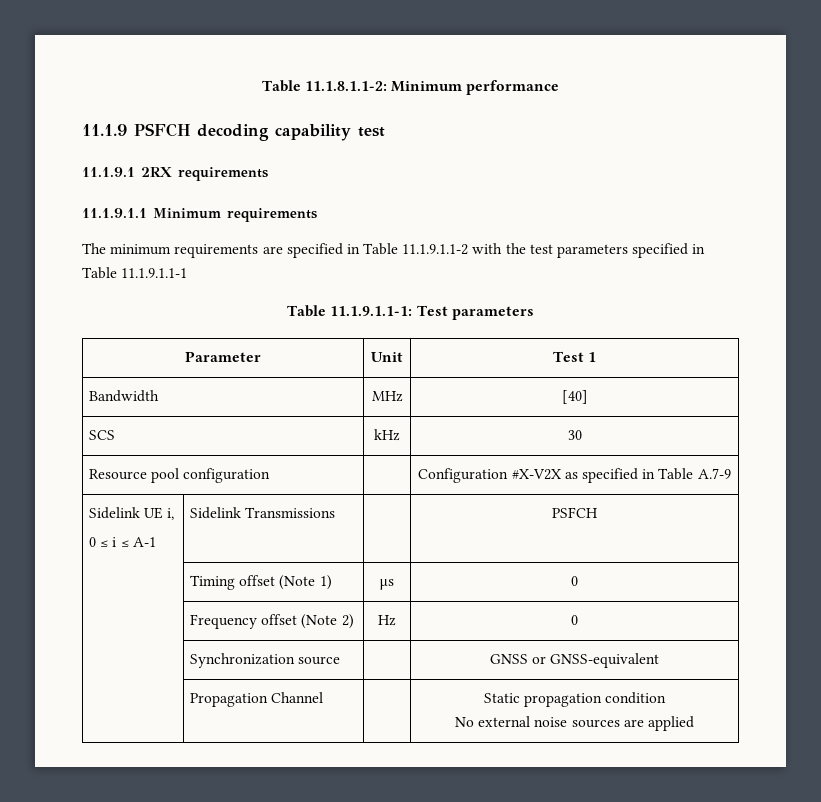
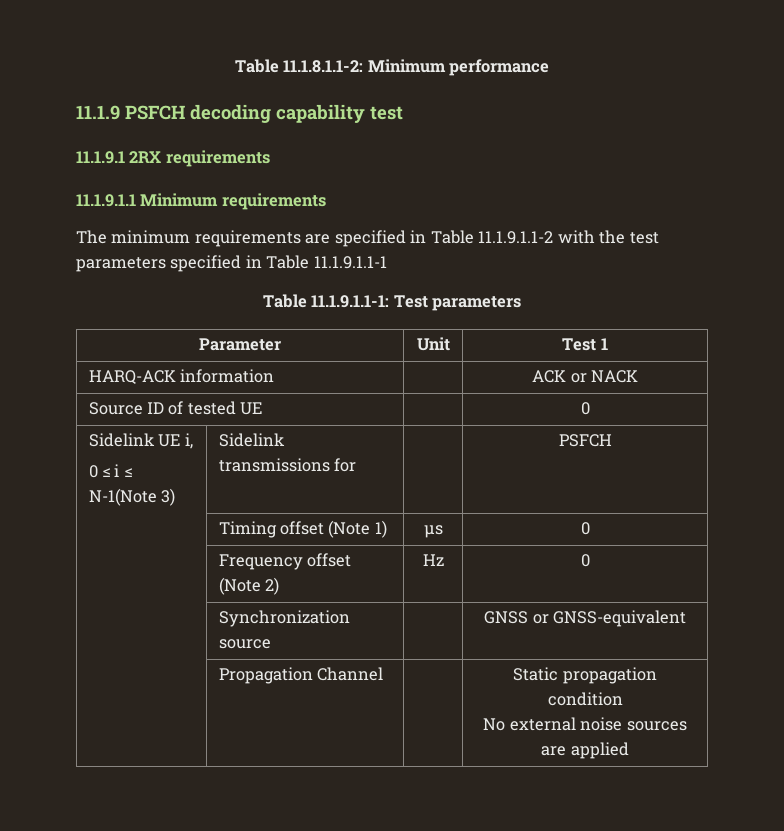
[89,390,160,402] [371,391,403,402] [561,390,588,404] [89,430,116,440] [374,429,400,441] [567,430,582,440] [89,468,271,483] [418,468,731,483] Bandwidth | MHz | [40] // SCS | kHz | 30 // Resource pool configuration | | Configuration #X-V2X as specified in Table A.7-9 -> [88,369,275,384] [532,370,638,383] [88,401,264,415] [580,402,590,415] HARQ-ACK information | | ACK or NACK // Source ID of tested UE | | 0
[132,537,156,547] [190,507,336,519] A-1 | Sidelink Transmissions -> [88,488,176,506] [218,433,285,447] [218,458,357,472] N-1(Note 3) | Sidelink transmissions for

